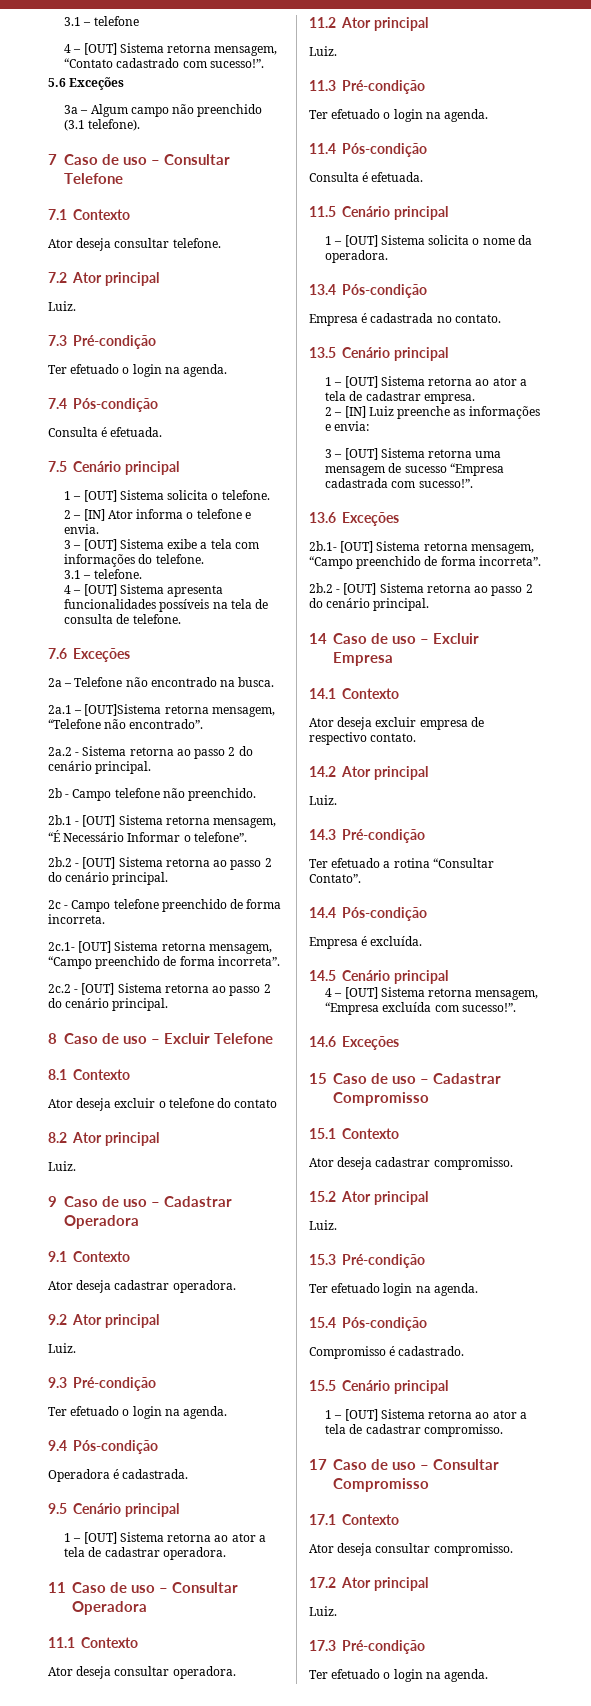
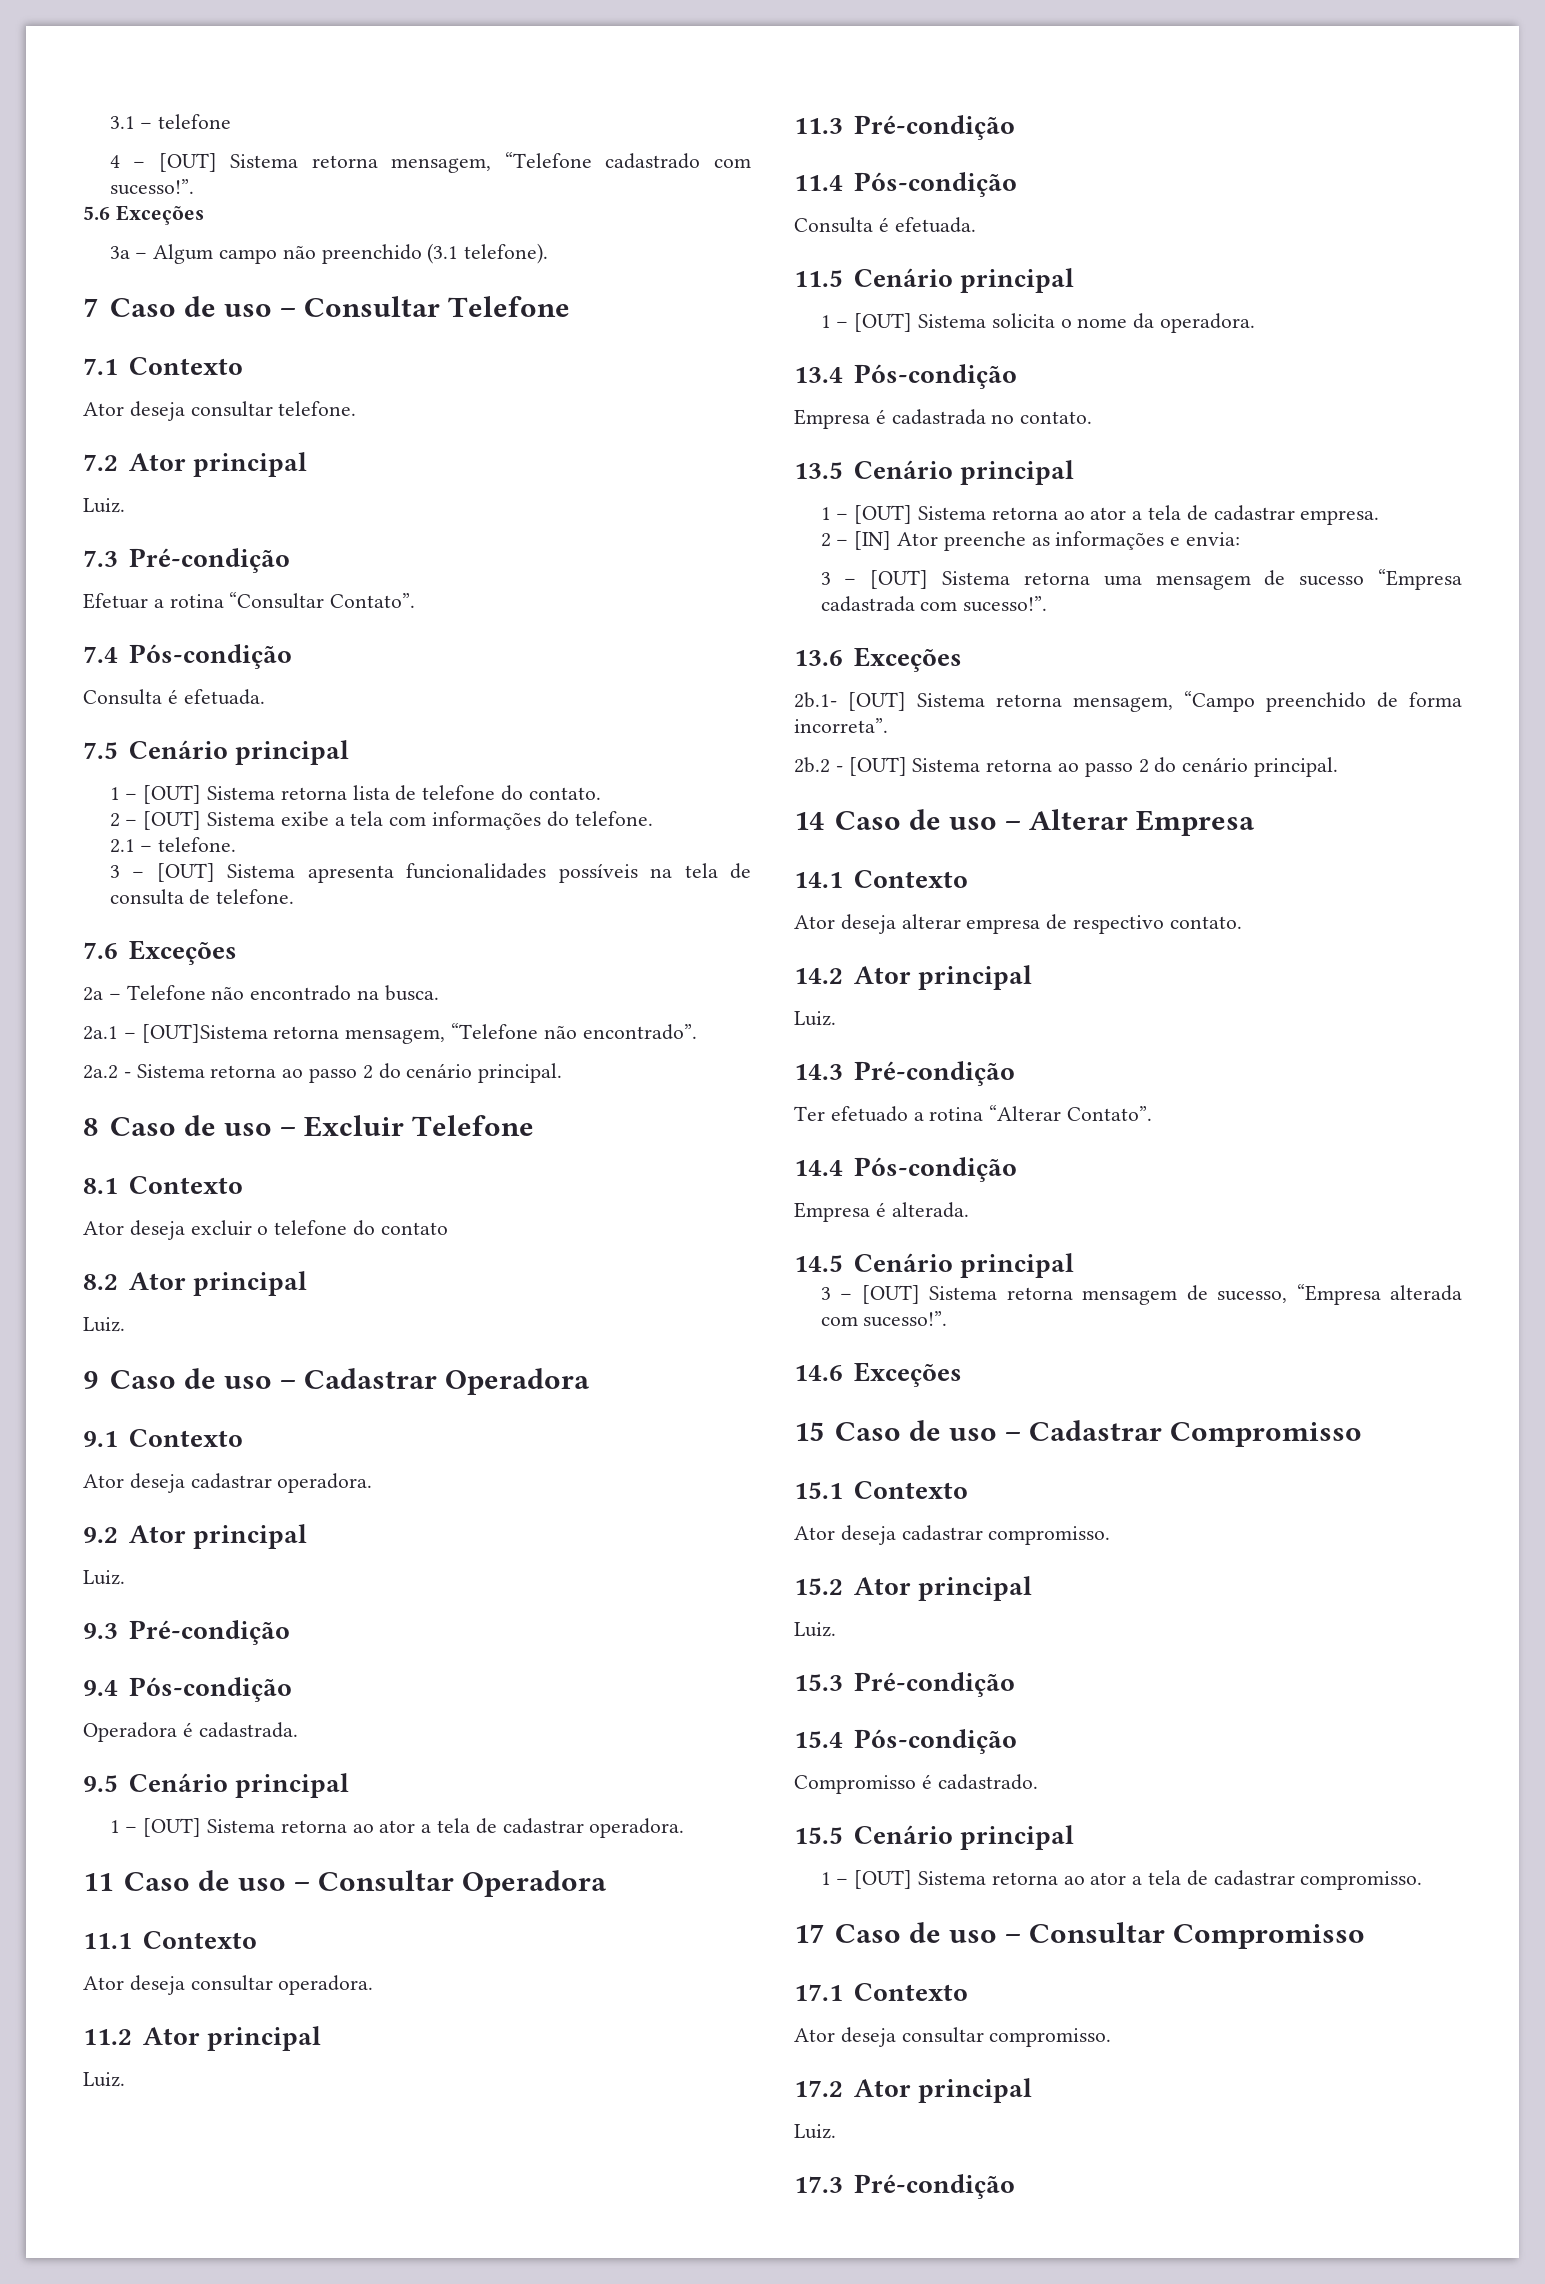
[64,58,114,68] “Contato -> [504,152,592,168] “Telefone
[48,364,228,377] Ter efetuado o login na agenda. -> [83,592,416,609] Efetuar a rotina “Consultar Contato”.
[167,490,270,500] [64,509,251,521] [64,524,100,534] [64,540,72,549] solicita o telefone. // 2 – [IN] Ator informa o telefone e envia. // 3 -> [280,785,601,801] [109,813,120,827] retorna lista de telefone do contato. // 2
[64,570,82,579] 3.1 -> [109,839,135,853] 2.1
[64,585,72,594] 4 -> [109,865,120,878] 3
[48,788,257,801] [48,815,277,828] [48,830,247,842] [48,857,272,870] [48,872,169,885] [48,899,282,912] [48,914,105,924] [48,941,272,954] [48,956,280,969] [48,983,271,996] [48,998,169,1011] // 2b - Campo telefone não preenchido. // 2b.1 - [OUT] Sistema retorna mensagem, “É Necessário Informar o telefone”. // 2b.2 - [OUT] Sistema retorna ao passo 2 do cenário principal. // 2c - Campo telefone preenchido de forma incorreta. // 2c.1- [OUT] Sistema retorna mensagem, “Campo preenchido de forma incorreta”. // 2c.2 - [OUT] Sistema retorna ao passo 2 do cenário principal. -> (563, 1073) none
[48,1406,228,1419] // Ter efetuado o login na agenda. -> (290, 1632) none
[309,109,489,122] // Ter efetuado o login na agenda. -> (1015, 127) none
[368,406,394,416] Luiz -> [896,532,938,546] Ator
[433,633,480,644] Excluir -> [1029,809,1129,830] Alterar
[375,717,417,727] excluir -> [901,914,961,929] alterar
[432,858,494,868] “Consultar -> [989,1105,1062,1121] “Alterar
[370,936,423,946] excluída. -> [891,1202,969,1218] alterada.
[325,987,539,1000] [325,1002,432,1015] 4 – [OUT] Sistema retorna mensagem, “Empresa excluída -> [820,1284,1462,1305] 3 – [OUT] Sistema retorna mensagem de sucesso, “Empresa alterada
[309,1283,478,1296] // Ter efetuado login na agenda. -> (1015, 1684) none
[309,1669,489,1682] // Ter efetuado o login na agenda. -> (1015, 2186) none

